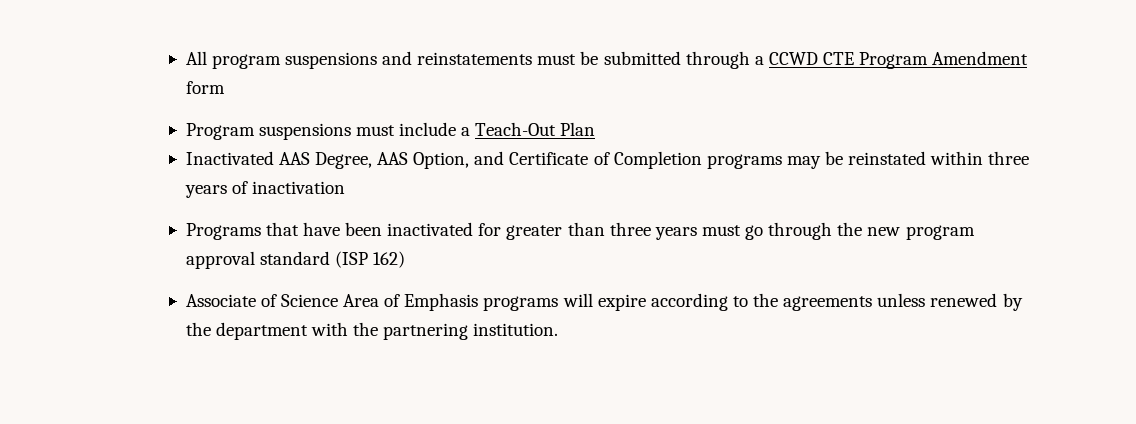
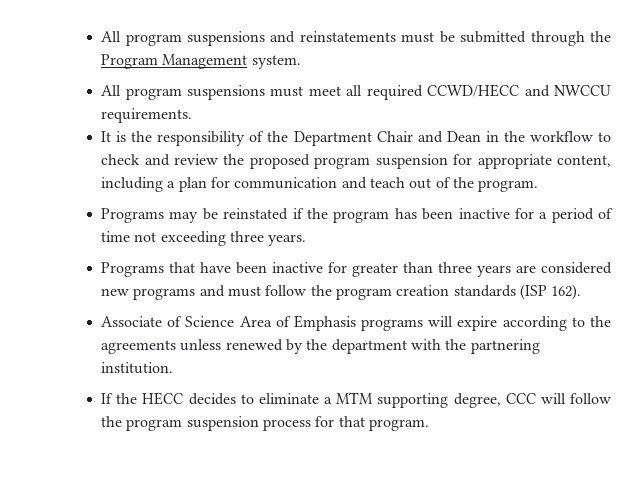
[754,51,1029,69] [185,81,225,94] [185,122,596,140] [185,151,1030,169] [184,181,345,198] a CCWD CTE Program Amendment form // Program suspensions must include a Teach-Out Plan // Inactivated AAS Degree, AAS Option, and Certificate of Completion programs may be reinstated within three years of inactivation -> [590,31,612,42] [101,54,301,69] [101,84,612,100] [101,108,193,123] [101,131,612,146] [101,154,612,169] [101,177,539,192] [101,208,613,223] [101,231,307,246] the Program Management system. // All program suspensions must meet all required CCWD/HECC and NWCCU requirements. // It is the responsibility of the Department Chair and Dean in the workflow to check and review the proposed program suspension for appropriate content, including a plan for communication and teach out of the program. // Programs may be reinstated if the program has been inactive for a period of time not exceeding three years.
[387,222,474,236] inactivated -> [272,262,324,273] inactive
[701,222,975,240] [185,251,406,269] must go through the new program approval standard (ISP 162) -> [516,262,612,274] [101,284,582,300] are considered new programs and must follow the program creation standards (ISP 162).
(559, 329) none -> [101,392,611,408] [101,416,430,431] // If the HECC decides to eliminate a MTM supporting degree, CCC will follow the program suspension process for that program.

